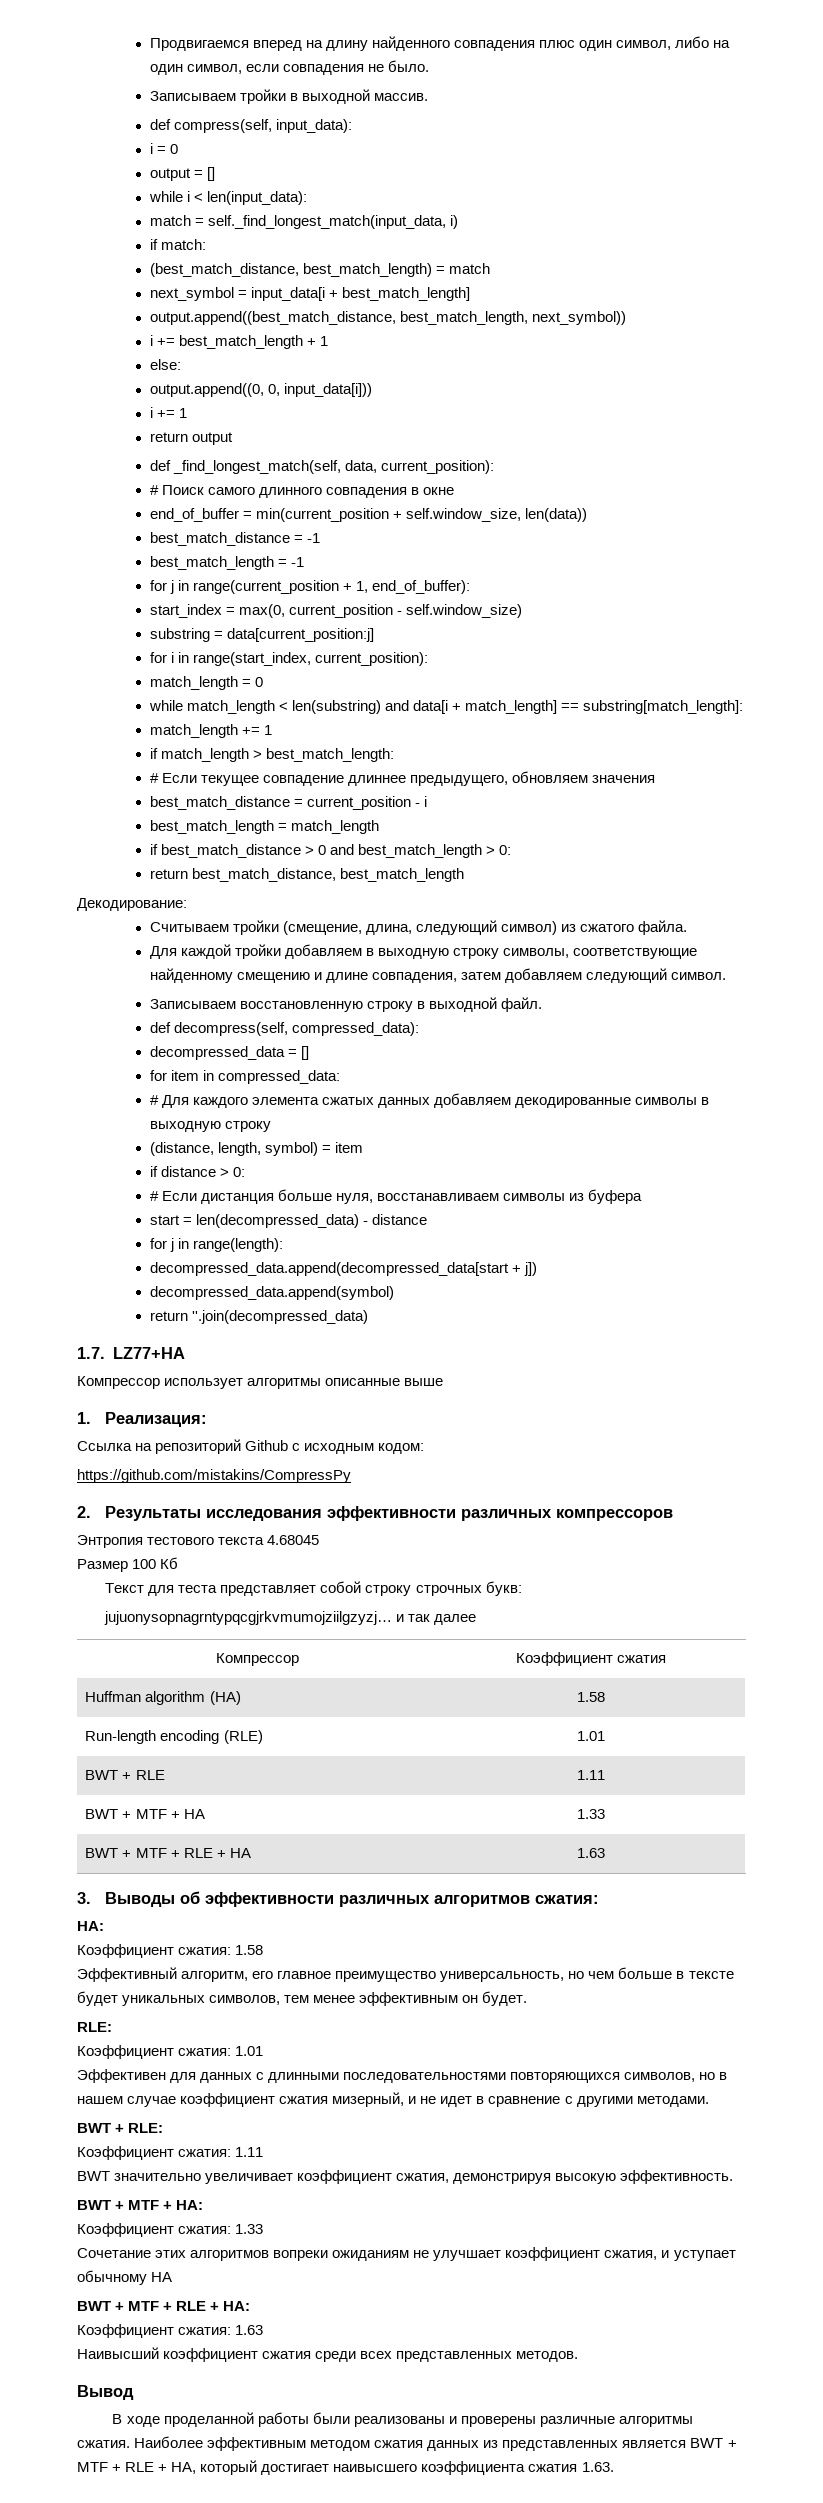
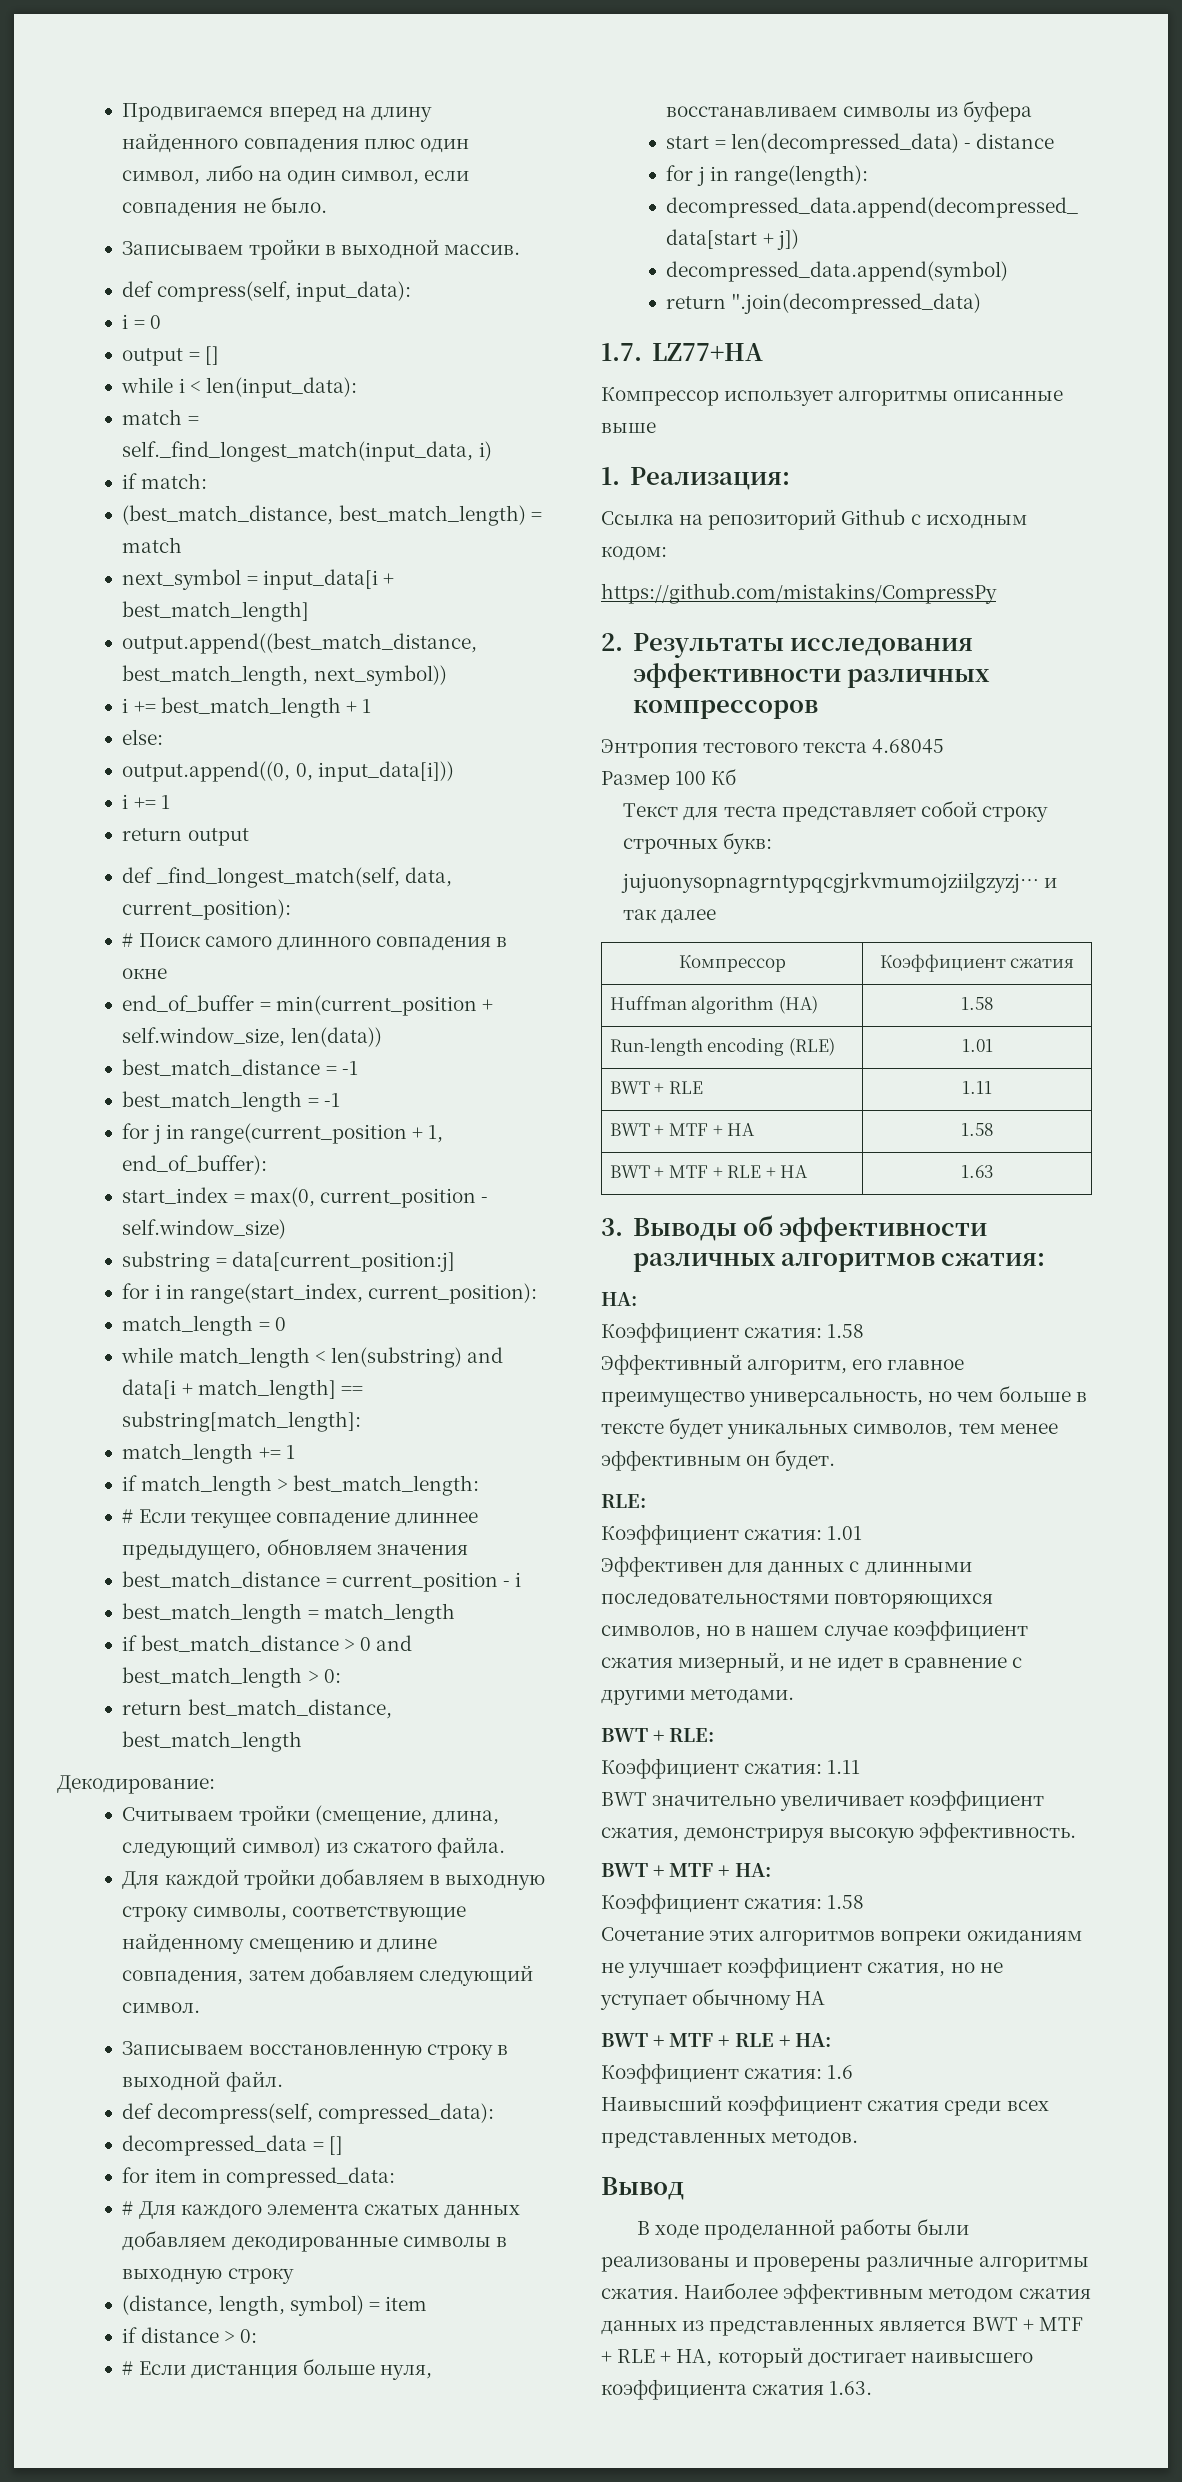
[577,1809,605,1819] 1.33 -> [961,1123,993,1136] 1.58
[235,2224,264,2234] 1.33 -> [827,1895,865,1909] 1.58
[661,2250,670,2258] и -> [950,1962,1003,1973] но не
[235,2325,264,2335] 1.63 -> [827,2065,854,2079] 1.6

